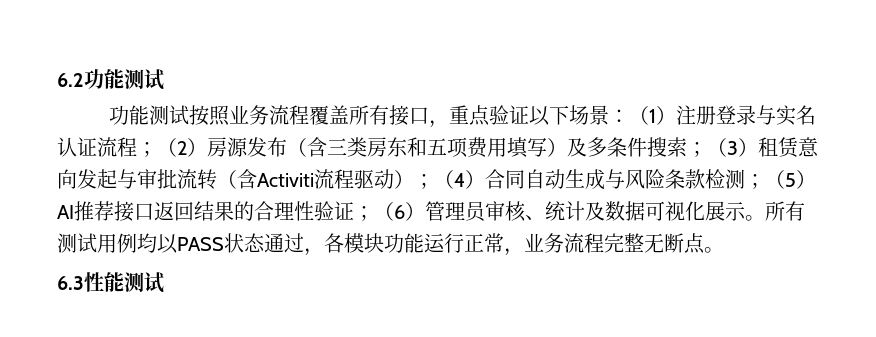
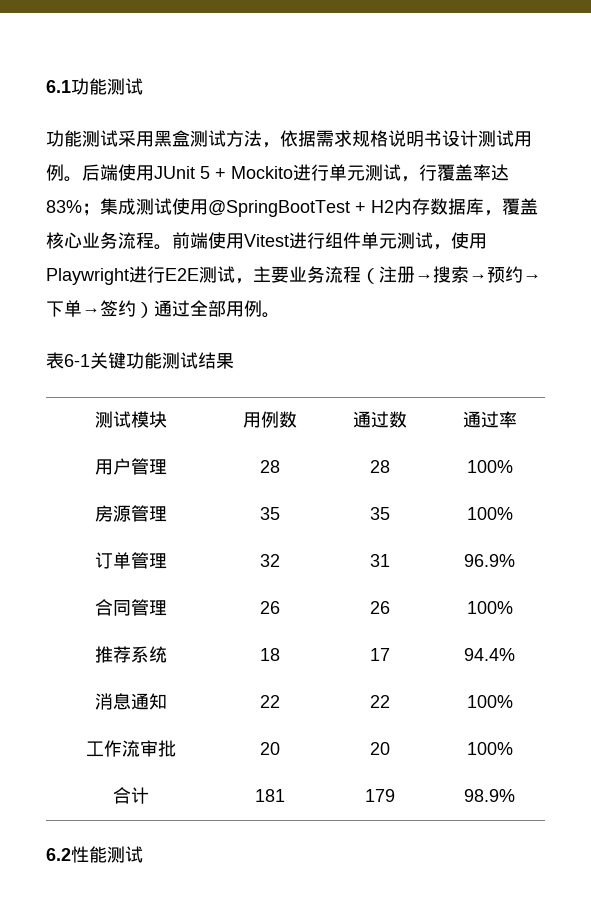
[57,73,84,87] 6.2 -> [46,80,71,93] 6.1
[188,105,816,128] [57,137,819,158] [57,169,816,190] [57,201,805,222] [57,233,724,256] [57,276,84,290] 按照业务流程覆盖所有接口，重点验证以下场景：（1）注册登录与实名认证流程；（2）房源发布（含三类房东和五项费用填写）及多条件搜索；（3）租赁意向发起与审批流转（含Activiti流程驱动）；（4）合同自动生成与风险条款检测；（5）AI推荐接口返回结果的合理性验证；（6）管理员审核、统计及数据可视化展示。所有测试用例均以PASS状态通过，各模块功能运行正常，业务流程完整无断点。 // 6.3 -> [118,130,532,148] [46,164,509,182] [46,198,538,217] [46,232,487,250] [46,266,541,285] [46,300,280,318] [46,352,234,369] [95,411,167,428] [243,411,297,428] [352,411,407,428] [462,411,517,428] [95,458,167,475] [260,460,280,473] [369,460,390,473] [466,460,513,473] [95,505,167,522] [260,507,280,520] [369,507,390,520] [466,507,513,520] [95,552,167,569] [260,554,280,567] [369,554,390,567] [464,554,515,567] [95,599,167,616] [260,601,280,614] [369,601,390,614] [466,601,513,614] [95,646,167,663] [260,648,280,661] [369,648,390,661] [464,648,515,661] [95,693,167,710] [260,695,280,708] [369,695,390,708] [466,695,513,708] [86,740,176,757] [260,742,280,755] [369,742,390,755] [466,742,513,755] [113,787,149,804] [255,789,285,802] [364,789,395,802] [464,789,515,802] [46,848,71,861] 采用黑盒测试方法，依据需求规格说明书设计测试用例。后端使用JUnit 5 + Mockito进行单元测试，行覆盖率达83%；集成测试使用@SpringBootTest + H2内存数据库，覆盖核心业务流程。前端使用Vitest进行组件单元测试，使用Playwright进行E2E测试，主要业务流程（注册→搜索→预约→下单→签约）通过全部用例。 // 表6-1关键功能测试结果 // 测试模块 | 用例数 | 通过数 | 通过率 // 用户管理 | 28 | 28 | 100% // 房源管理 | 35 | 35 | 100% // 订单管理 | 32 | 31 | 96.9% // 合同管理 | 26 | 26 | 100% // 推荐系统 | 18 | 17 | 94.4% // 消息通知 | 22 | 22 | 100% // 工作流审批 | 20 | 20 | 100% // 合计 | 181 | 179 | 98.9% // 6.2

